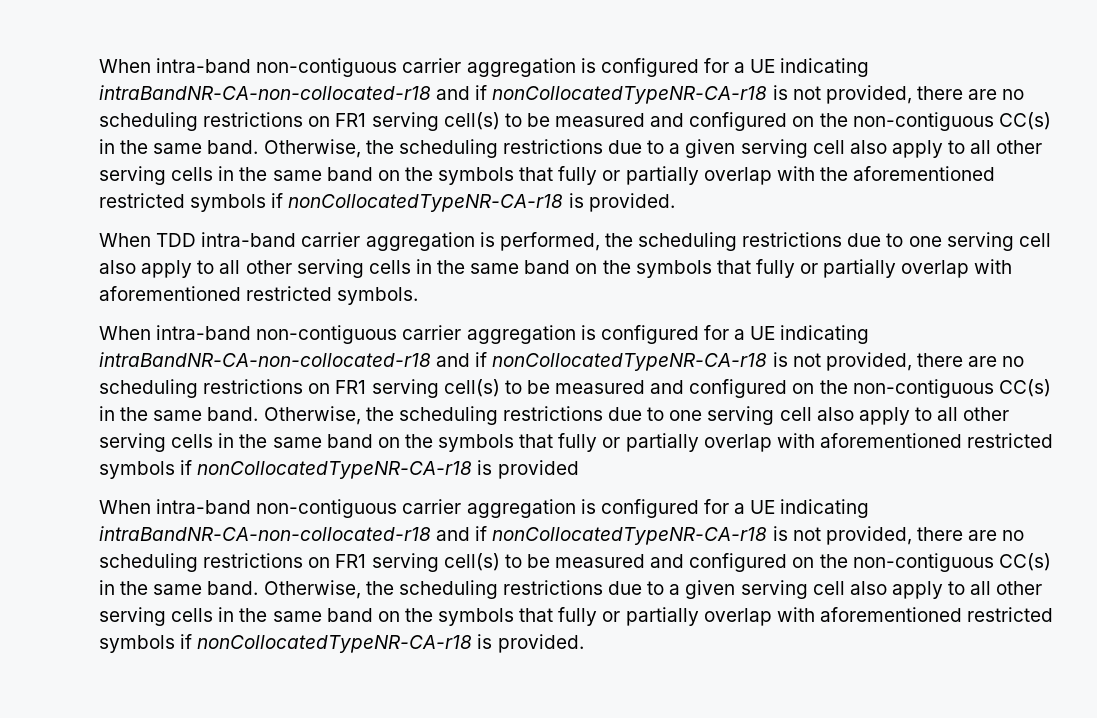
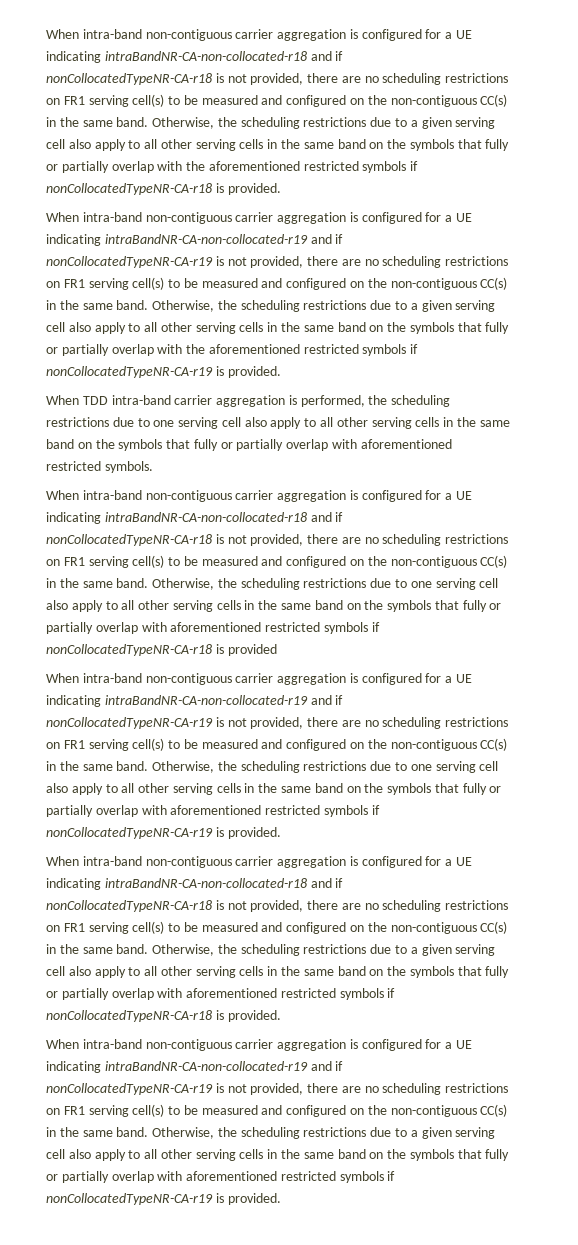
(675, 202) none -> [46,212,473,224] [46,234,344,246] [46,256,509,268] [46,277,508,290] [46,300,496,312] [46,322,510,334] [46,344,419,356] [46,366,281,378] // When intra-band non-contiguous carrier aggregation is configured for a UE indicating intraBandNR-CA-non-collocated-r19 and if nonCollocatedTypeNR-CA-r19 is not provided, there are no scheduling restrictions on FR1 serving cell(s) to be measured and configured on the non-contiguous CC(s) in the same band. Otherwise, the scheduling restrictions due to a given serving cell also apply to all other serving cells in the same band on the symbols that fully or partially overlap with the aforementioned restricted symbols if nonCollocatedTypeNR-CA-r19 is provided.
(579, 469) none -> [46,673,473,685] [46,695,344,707] [46,717,509,729] [46,738,508,751] [46,761,499,773] [46,783,502,795] [46,805,380,817] [46,827,281,839] // When intra-band non-contiguous carrier aggregation is configured for a UE indicating intraBandNR-CA-non-collocated-r19 and if nonCollocatedTypeNR-CA-r19 is not provided, there are no scheduling restrictions on FR1 serving cell(s) to be measured and configured on the non-contiguous CC(s) in the same band. Otherwise, the scheduling restrictions due to one serving cell also apply to all other serving cells in the same band on the symbols that fully or partially overlap with aforementioned restricted symbols if nonCollocatedTypeNR-CA-r19 is provided.
(584, 643) none -> [46,1039,473,1051] [46,1061,344,1073] [46,1083,509,1095] [46,1104,508,1117] [46,1127,496,1139] [46,1149,510,1161] [46,1171,396,1183] [46,1193,281,1205] // When intra-band non-contiguous carrier aggregation is configured for a UE indicating intraBandNR-CA-non-collocated-r19 and if nonCollocatedTypeNR-CA-r19 is not provided, there are no scheduling restrictions on FR1 serving cell(s) to be measured and configured on the non-contiguous CC(s) in the same band. Otherwise, the scheduling restrictions due to a given serving cell also apply to all other serving cells in the same band on the symbols that fully or partially overlap with aforementioned restricted symbols if nonCollocatedTypeNR-CA-r19 is provided.

